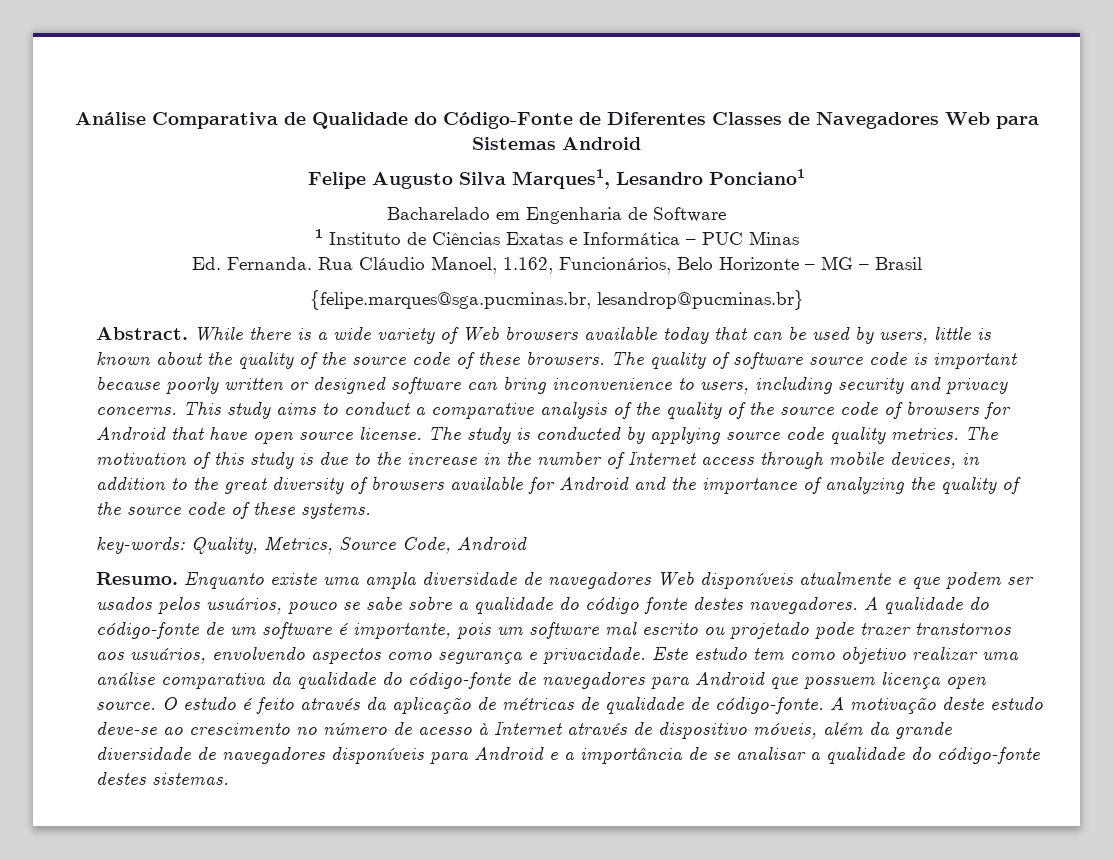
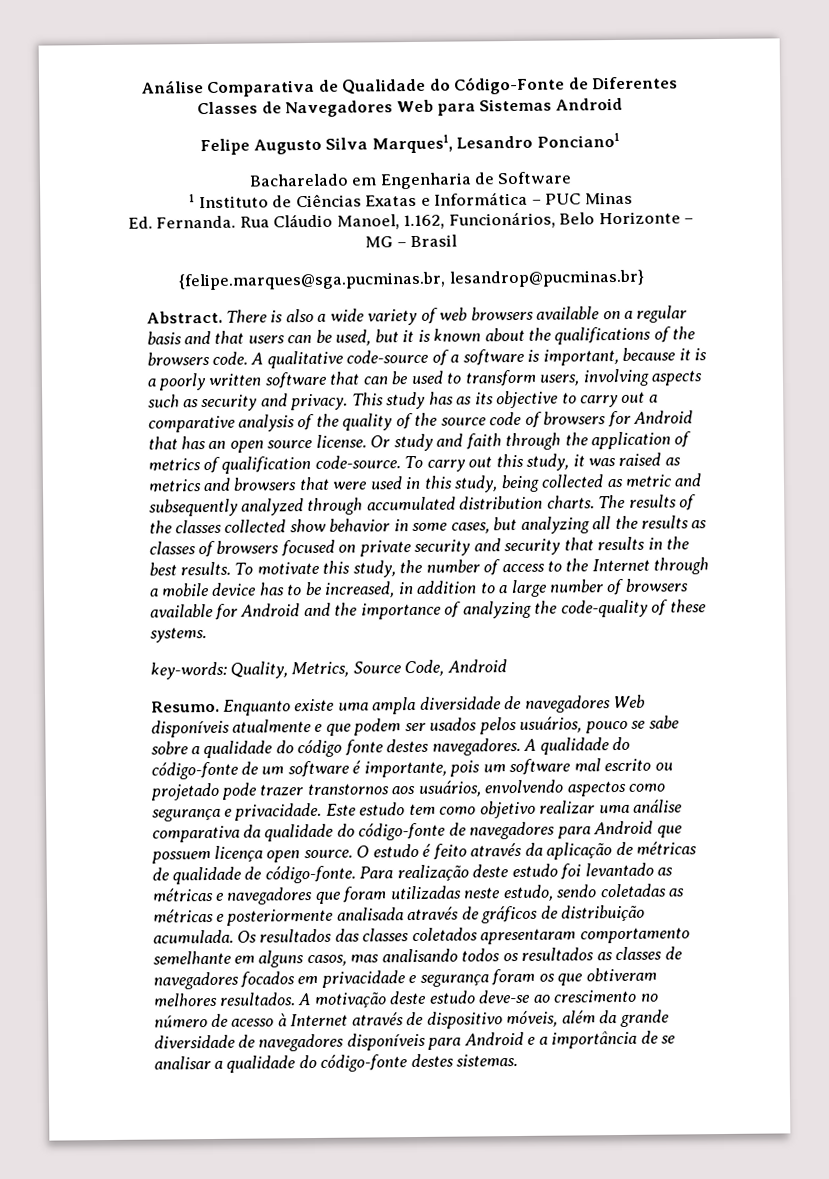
[194,327,312,341] While there is -> [225,308,314,323] There is also
[462,326,992,344] [96,351,1019,369] [96,376,1009,394] [96,401,412,419] Web browsers available today that can be used by users, little is known about the quality of the source code of these browsers. The quality of software source code is important because poorly written or designed software can bring inconvenience to users, including security and privacy concerns. This study aims to conduct -> [439,305,688,323] [146,326,697,346] [146,347,707,369] [146,368,703,391] [147,390,646,412] web browsers available on a regular basis and that users can be used, but it is known about the qualifications of the browsers code. A qualitative code-source of a software is important, because it is a poorly written software that can be used to transform users, involving aspects such as security and privacy. This study has as its objective to carry out
[209,427,248,440] have -> [180,436,227,450] has an
[428,426,999,444] [96,451,981,469] [96,477,345,494] The study is conducted by applying source code quality metrics. The motivation of this study is due to the increase in the number of Internet access through mobile devices, in addition to the great diversity -> [370,431,692,452] [147,452,681,474] [147,473,703,493] [148,494,697,517] [148,515,708,534] [148,536,690,558] [148,557,710,578] [148,579,604,598] Or study and faith through the application of metrics of qualification code-source. To carry out this study, it was raised as metrics and browsers that were used in this study, being collected as metric and subsequently analyzed through accumulated distribution charts. The results of the classes collected show behavior in some cases, but analyzing all the results as classes of browsers focused on private security and security that results in the best results. To motivate this study, the number of access to the Internet through a mobile device has to be increased, in addition to a large number
[941,477,1022,494] [96,502,226,515] quality of the source code -> [560,599,649,618] code-quality
(825, 705) none -> [359,862,674,882] [151,883,686,905] [152,904,646,926] [152,927,690,945] [152,946,683,968] [152,967,657,990] [152,992,296,1007] Para realização deste estudo foi levantado as métricas e navegadores que foram utilizadas neste estudo, sendo coletadas as métricas e posteriormente analisada através de gráficos de distribuição acumulada. Os resultados das classes coletados apresentaram comportamento semelhante em alguns casos, mas analisando todos os resultados as classes de navegadores focados em privacidade e segurança foram os que obtiveram melhores resultados.

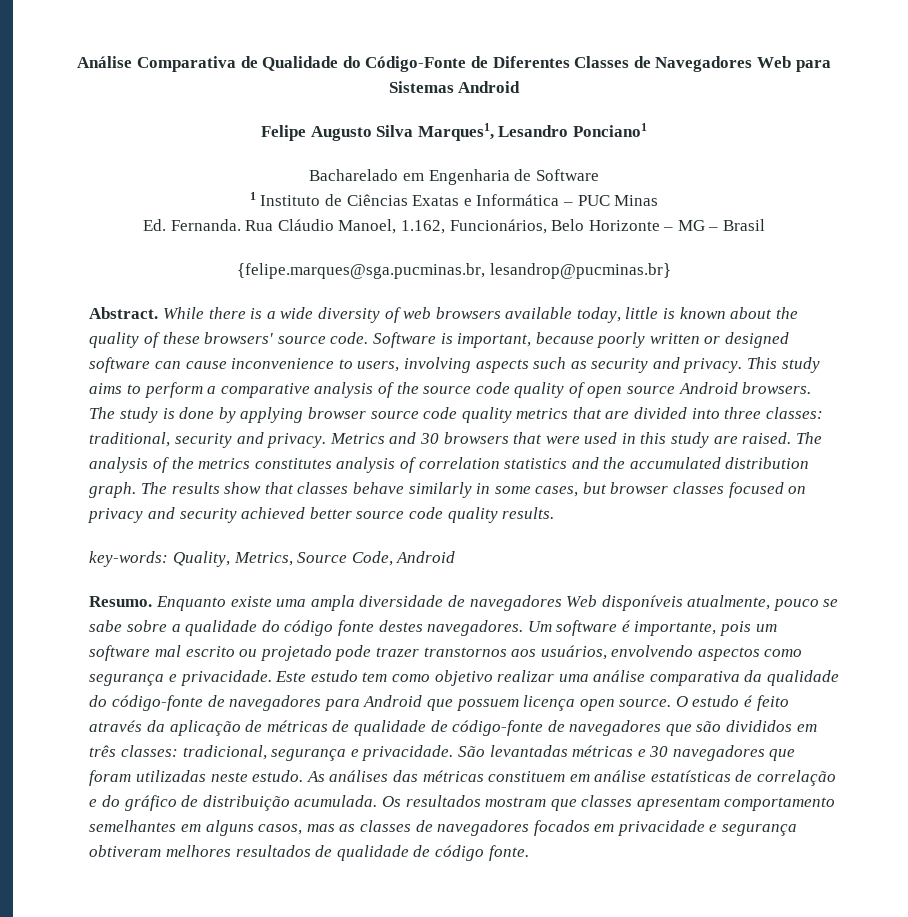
[225,308,314,323] There is also -> [162,307,263,319] While there is
[367,308,419,326] variety -> [317,307,380,323] diversity
[602,305,688,323] [146,326,697,346] [146,347,707,369] [146,369,537,391] on a regular basis and that users can be used, but it is known about the qualifications of the browsers code. A qualitative code-source of a software is important, because it is a poorly written software that can be used to transform -> [576,307,798,323] [89,332,790,348] [89,357,353,373] today, little is known about the quality of these browsers' source code. Software is important, because poorly written or designed software can cause inconvenience to
[428,390,646,409] has as its objective to carry out -> [89,382,203,398] aims to perform
[342,410,693,431] [147,431,692,453] [147,452,681,474] [147,477,231,492] quality of the source code of browsers for Android that has an open source license. Or study and faith through the application of metrics of qualification code-source. To carry out this study, it was raised as metrics and -> [423,382,812,398] [89,407,823,423] [89,432,439,448] source code quality of open source Android browsers. The study is done by applying browser source code quality metrics that are divided into three classes: traditional, security and privacy. Metrics and 30
[454,473,703,493] [148,497,364,517] study, being collected as metric and subsequently analyzed through -> [671,432,822,448] [89,457,626,473] study are raised. The analysis of the metrics constitutes analysis of correlation statistics and the
[546,495,595,509] charts. -> [89,482,137,498] graph.
[679,494,697,511] [148,515,708,534] [148,536,690,558] [148,557,710,578] [148,578,689,598] [149,599,707,620] [149,627,207,643] of the classes collected show behavior in some cases, but analyzing all the results as classes of browsers focused on private security and security that results in the best results. To motivate this study, the number of access to the Internet through a mobile device has to be increased, in addition to a large number of browsers available for Android and the importance of analyzing the code-quality of these systems. -> [224,482,807,498] [88,507,555,523] show that classes behave similarly in some cases, but browser classes focused on privacy and security achieved better source code quality results.
[231,716,583,736] atualmente e que podem ser usados pelos usuários, -> [687,595,771,610] atualmente,
[523,736,631,755] [150,761,285,780] A qualidade do código-fonte de um -> [527,621,552,632] Um
[264,862,674,884] [151,887,225,902] código-fonte. Para realização deste estudo foi levantado as métricas e -> [452,720,817,736] [89,745,669,761] código-fonte de navegadores que são divididos em três classes: tradicional, segurança e privacidade. São levantadas métricas e 30
[502,883,686,902] [152,905,539,926] estudo, sendo coletadas as métricas e posteriormente analisada através de gráficos -> [252,770,837,786] [89,795,177,811] estudo. As análises das métricas constituem em análise estatísticas de correlação e do gráfico
[334,927,690,945] [152,947,595,968] das classes coletados apresentaram comportamento semelhante em alguns casos, mas analisando todos os resultados -> [485,795,836,811] [89,820,335,836] mostram que classes apresentam comportamento semelhantes em alguns casos, mas
[491,967,657,986] [152,989,659,1009] [153,1009,670,1029] [153,1030,677,1052] [153,1053,519,1073] foram os que obtiveram melhores resultados. A motivação deste estudo deve-se ao crescimento no número de acesso à Internet através de dispositivo móveis, além da grande diversidade de navegadores disponíveis para Android e a importância de se analisar a qualidade do código-fonte destes sistemas. -> [89,845,529,861] obtiveram melhores resultados de qualidade de código fonte.

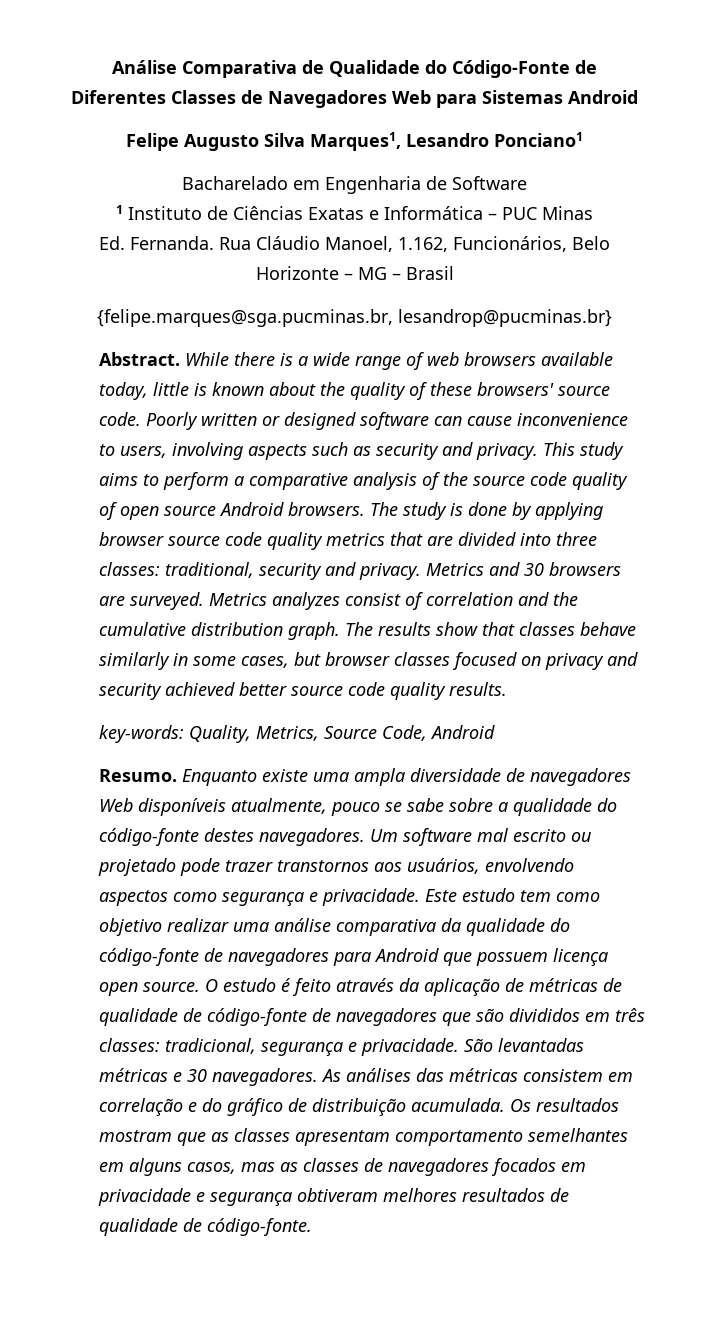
[317,307,380,323] diversity -> [354,355,401,370] range
[372,332,646,348] Software is important, because poorly -> [145,412,198,430] Poorly
[513,432,822,448] [89,457,396,473] that were used in this study are raised. The analysis of the metrics constitutes analysis -> [98,592,401,610] are surveyed. Metrics analyzes consist
[504,458,568,469] statistics -> (513, 599) none
[629,457,721,469] accumulated -> [98,622,186,636] cumulative
[284,620,374,636] código fonte -> [98,828,199,846] código-fonte
[621,620,777,636] [89,645,151,661] é importante, pois um software -> (472, 837) none
[672,745,796,761] [89,770,753,786] navegadores que foram utilizadas neste estudo. As análises das métricas constituem em análise estatísticas de -> [211,1068,633,1086] navegadores. As análises das métricas consistem em
(577, 805) none -> [210,1132,229,1142] as
[434,845,529,861] código fonte. -> [206,1218,312,1236] código-fonte.

